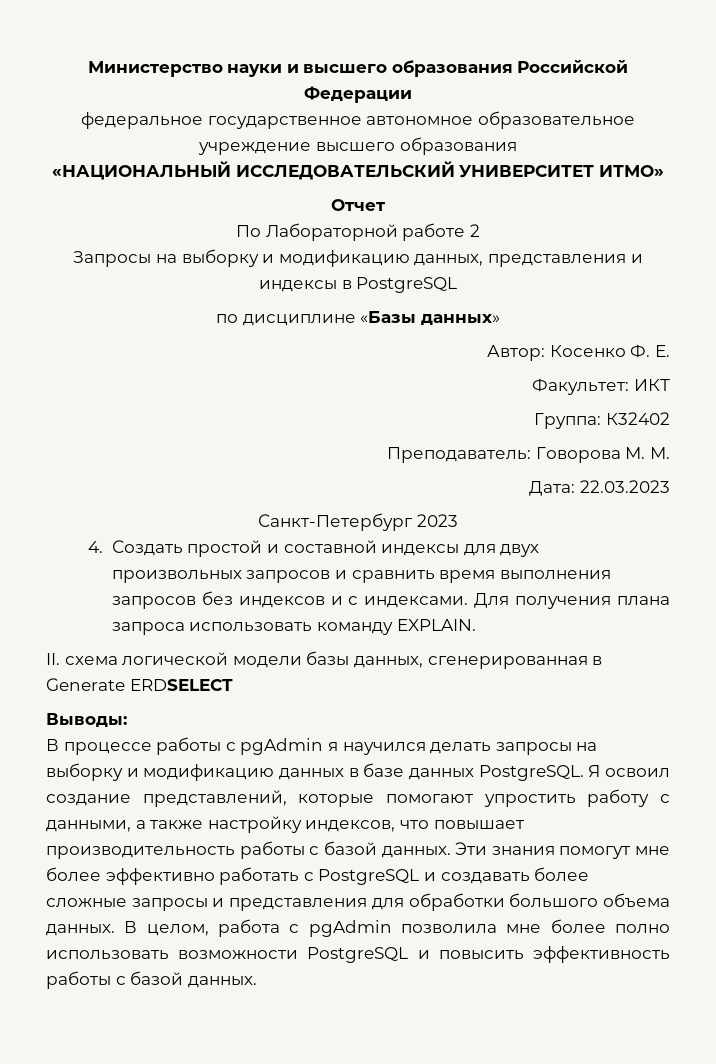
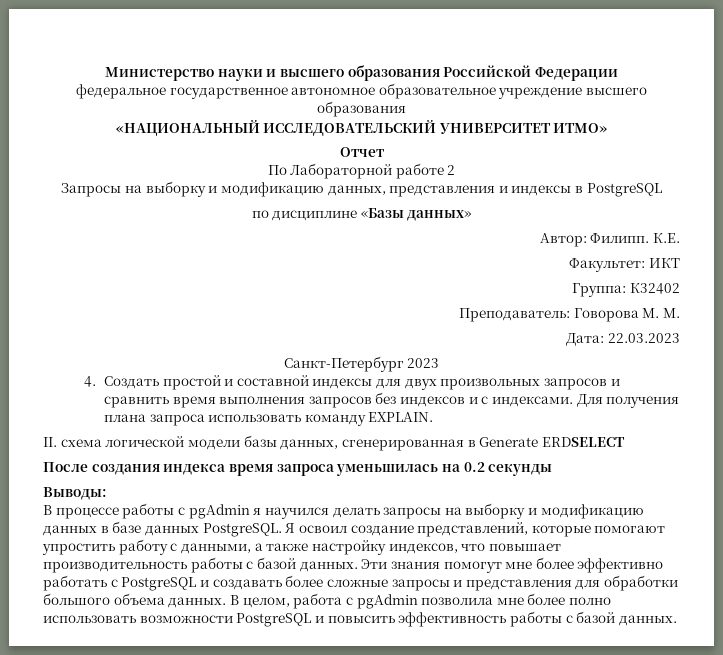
[549,344,670,358] Косенко Ф. Е. -> [590,233,680,243] Филипп. К.Е.
(233, 685) none -> [43,462,553,476] // После создания индекса время запроса уменьшилась на 0.2 секунды

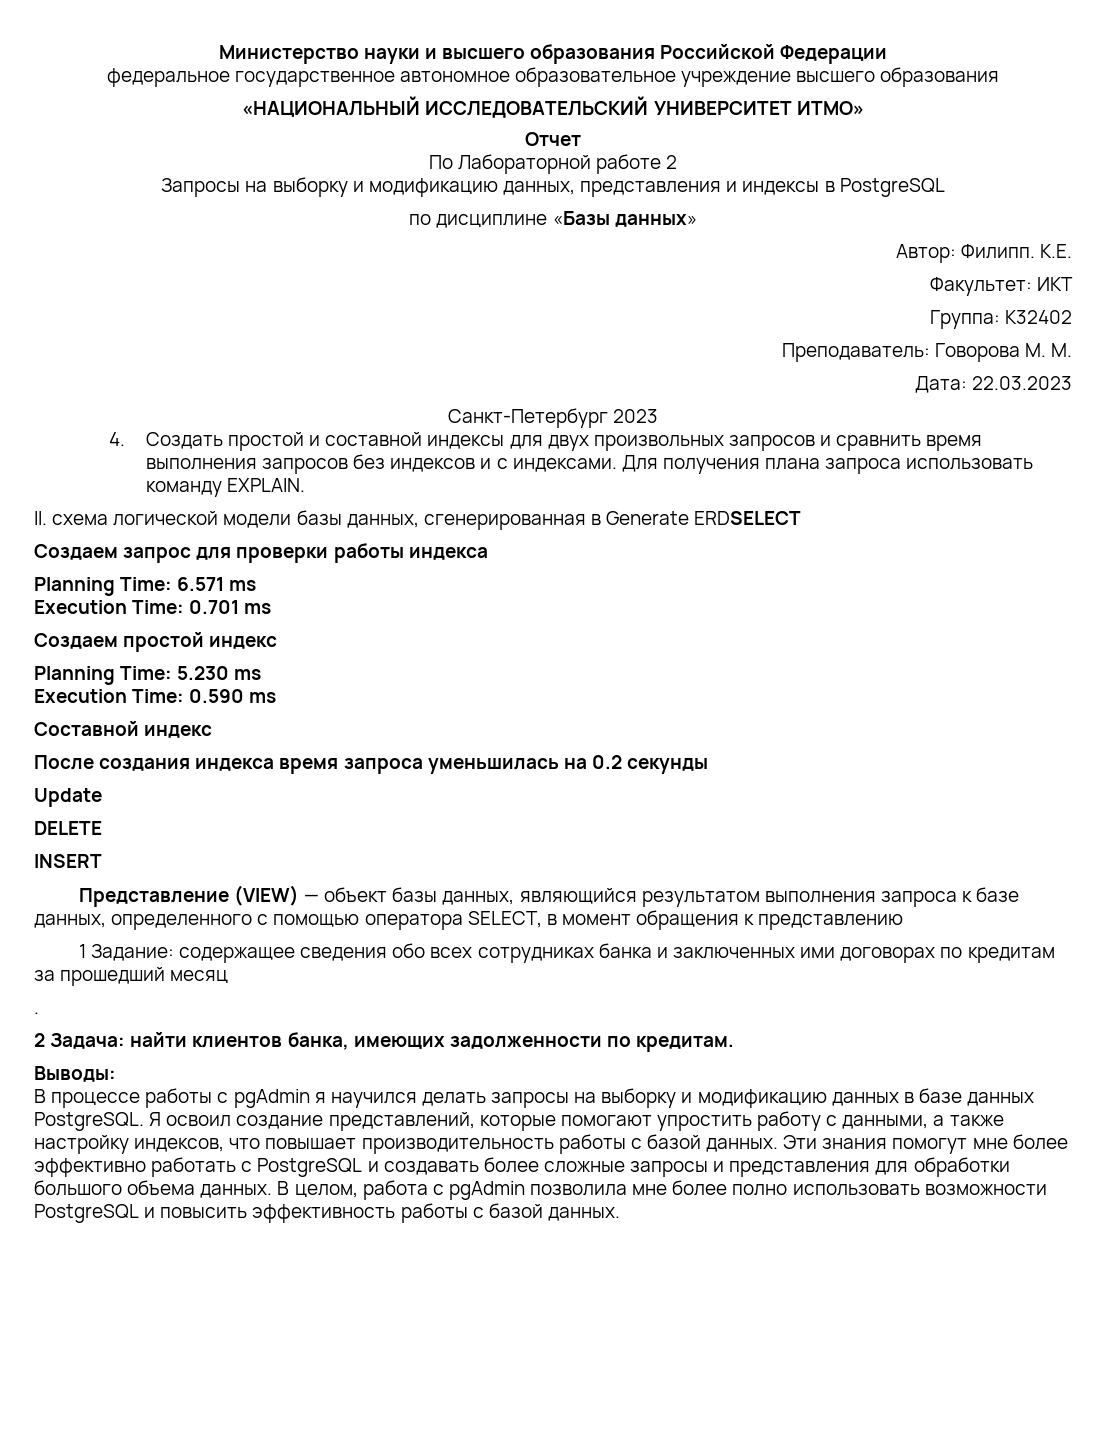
(625, 442) none -> [34,543,488,563] [34,577,257,596] [34,600,272,614] [34,632,278,652] [34,666,262,685] [34,689,277,703] [34,721,213,738] // Создаем запрос для проверки работы индекса // Planning Time: 6.571 ms // Execution Time: 0.701 ms // Создаем простой индекс // Planning Time: 5.230 ms // Execution Time: 0.590 ms // Составной индекс
(553, 470) none -> [34,788,102,807] [34,821,102,835] [34,854,102,868] [78,885,1020,907] [34,910,904,930] [78,943,1055,963] [34,967,229,986] [34,1012,39,1014] [34,1032,735,1052] // Update // DELETE // INSERT // Представление (VIEW) — объект базы данных, являющийся результатом выполнения запроса к базе данных, определенного с помощью оператора SELECT, в момент обращения к представлению // 1 Задание: содержащее сведения обо всех сотрудниках банка и заключенных ими договорах по кредитам за прошедший месяц // . // 2 Задача: найти клиентов банка, имеющих задолженности по кредитам.

